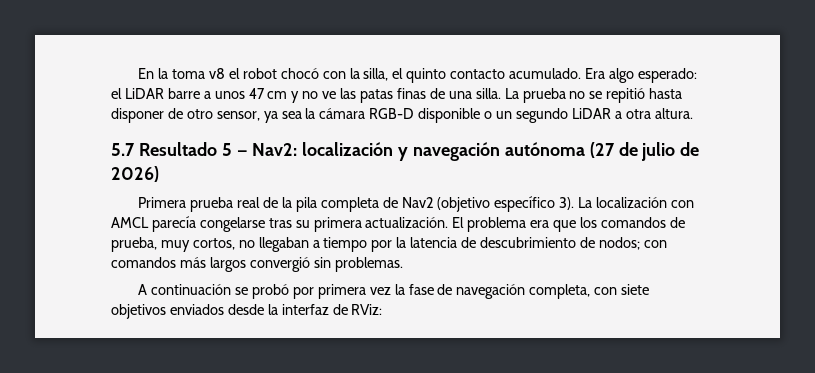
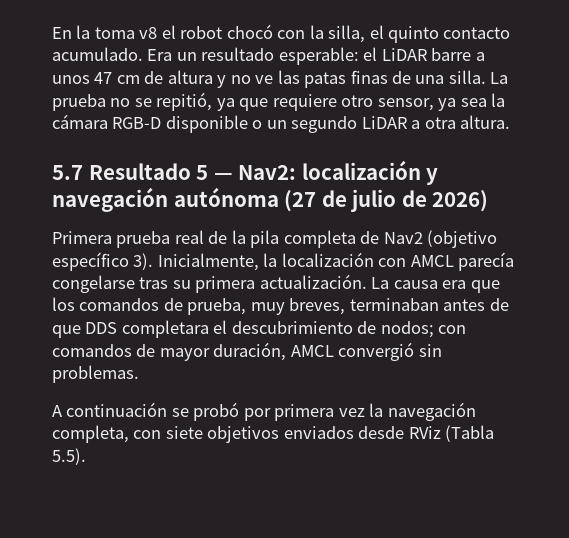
[608,68,697,83] algo esperado: -> [176,47,359,65] un resultado esperable:
(288, 95) none -> [144,70,213,84] de altura
[606,88,683,103] [111,108,183,123] repitió hasta disponer de -> [156,92,337,111] repitió, ya que requiere
[578,197,593,208] La -> [157,253,278,271] Inicialmente, la
[452,217,527,232] El problema -> [371,277,438,289] La causa
[192,237,477,252] cortos, no llegaban a tiempo por la latencia de -> [289,298,509,315] [52,320,228,338] breves, terminaban antes de que DDS completara el
[179,257,246,272] más largos -> [136,342,334,361] de mayor duración, AMCL
[408,284,453,295] fase de -> (384, 410) none
[267,304,383,315] la interfaz de RViz: -> [408,425,495,442] [52,448,86,465] RViz (Tabla 5.5).

